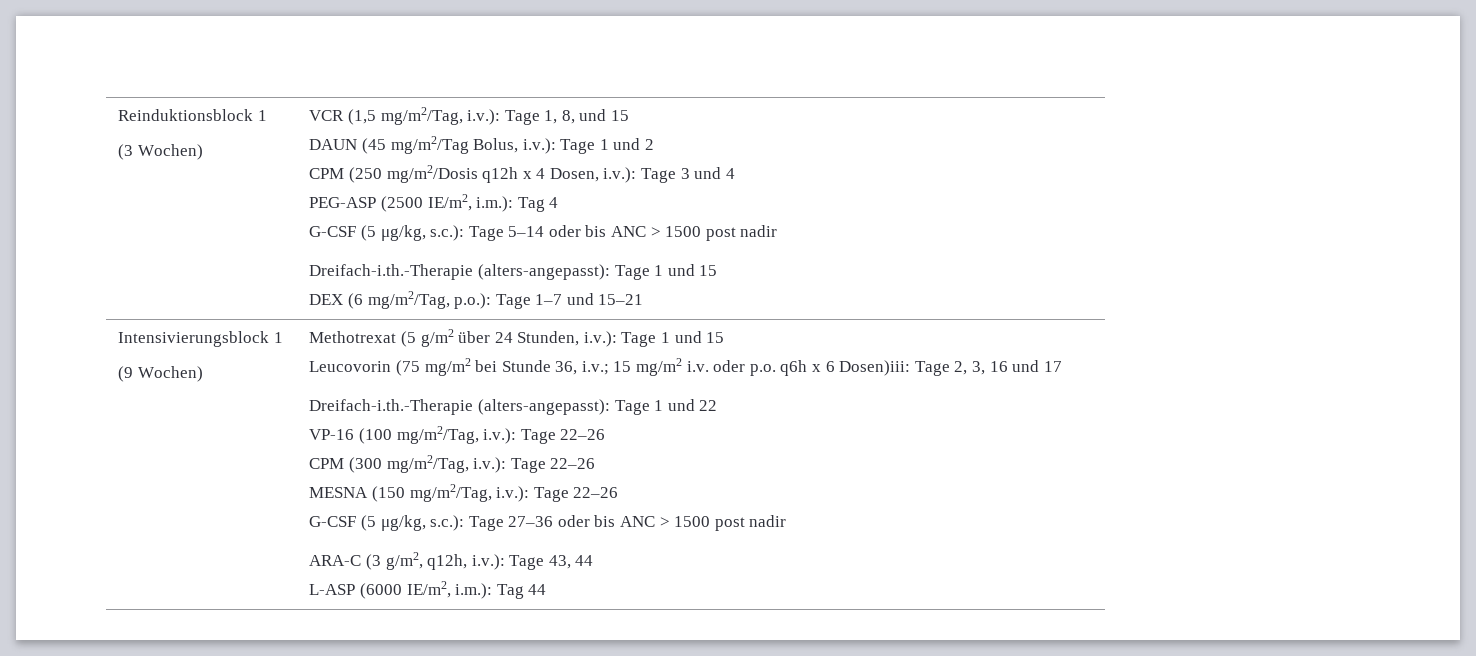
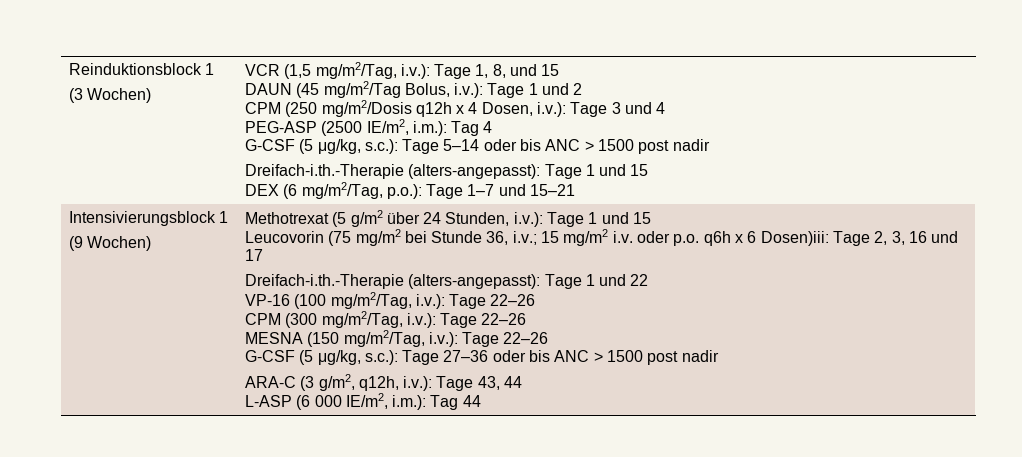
[359,583,402,599] (6000 -> [296,395,342,410] (6 000

